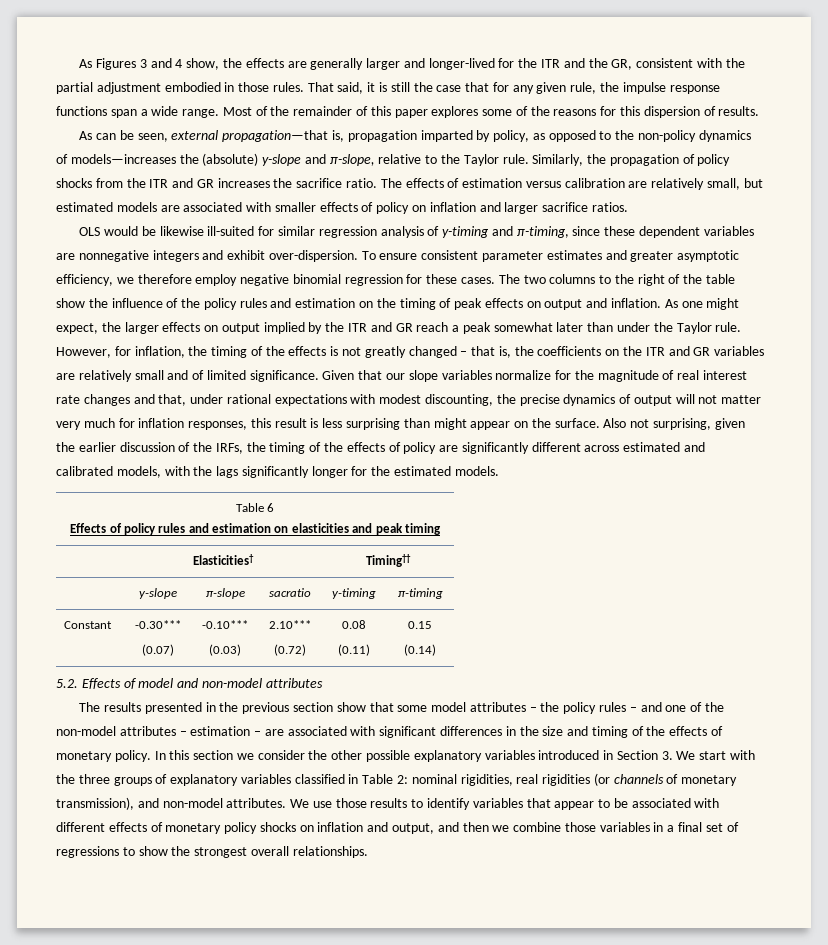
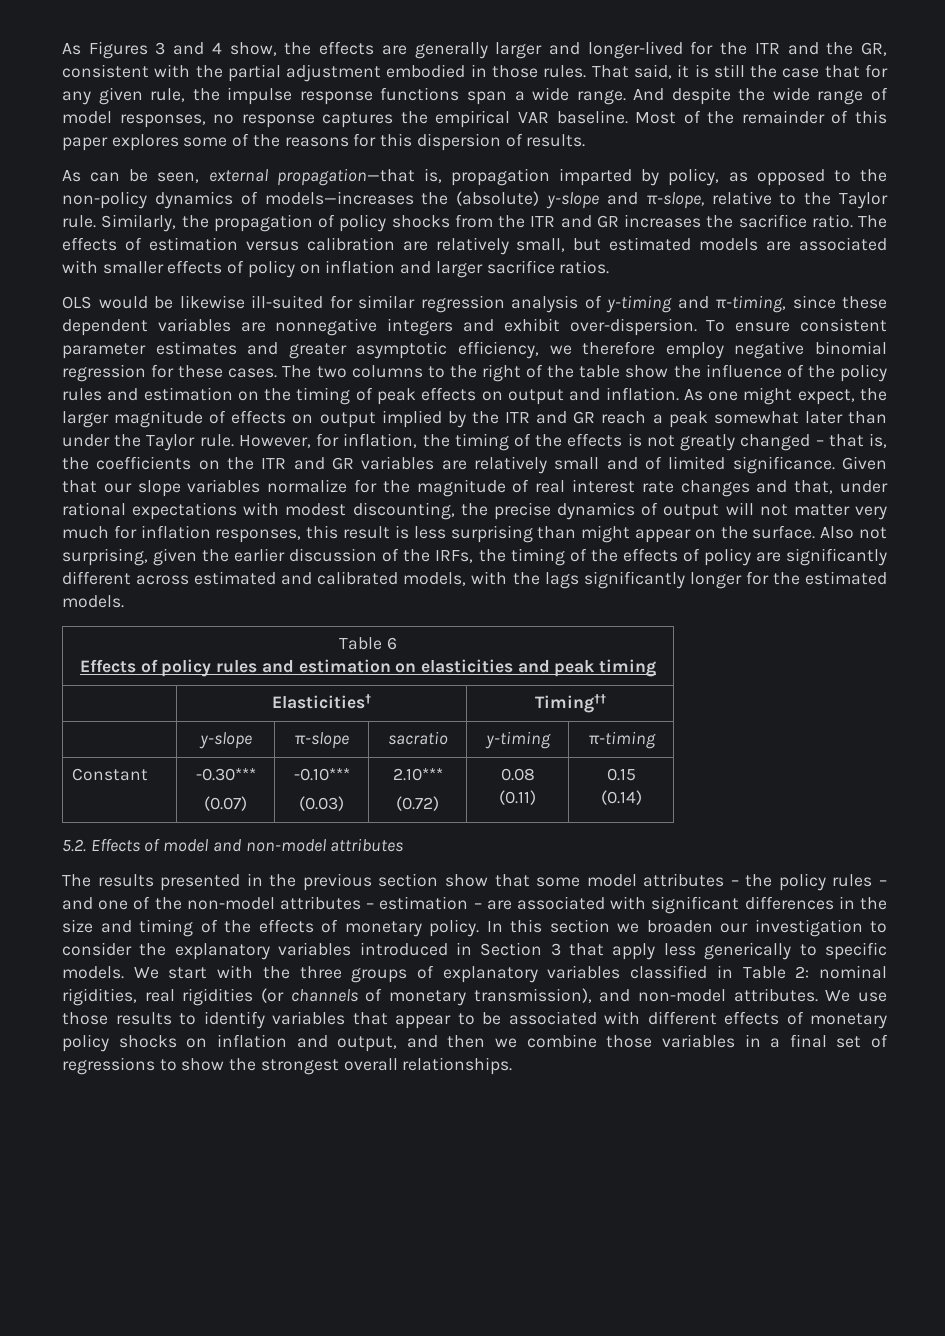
(220, 113) none -> [633,87,888,105] [62,110,628,128] And despite the wide range of model responses, no response captures the empirical VAR baseline.
(159, 328) none -> [114,410,227,428] magnitude of
[257,750,411,762] consider the other possible -> [646,919,887,937] [62,942,167,956] broaden our investigation to consider the
[661,751,673,760] 3. -> [550,942,888,960] [62,966,124,979] 3 that apply less generically to specific models.

